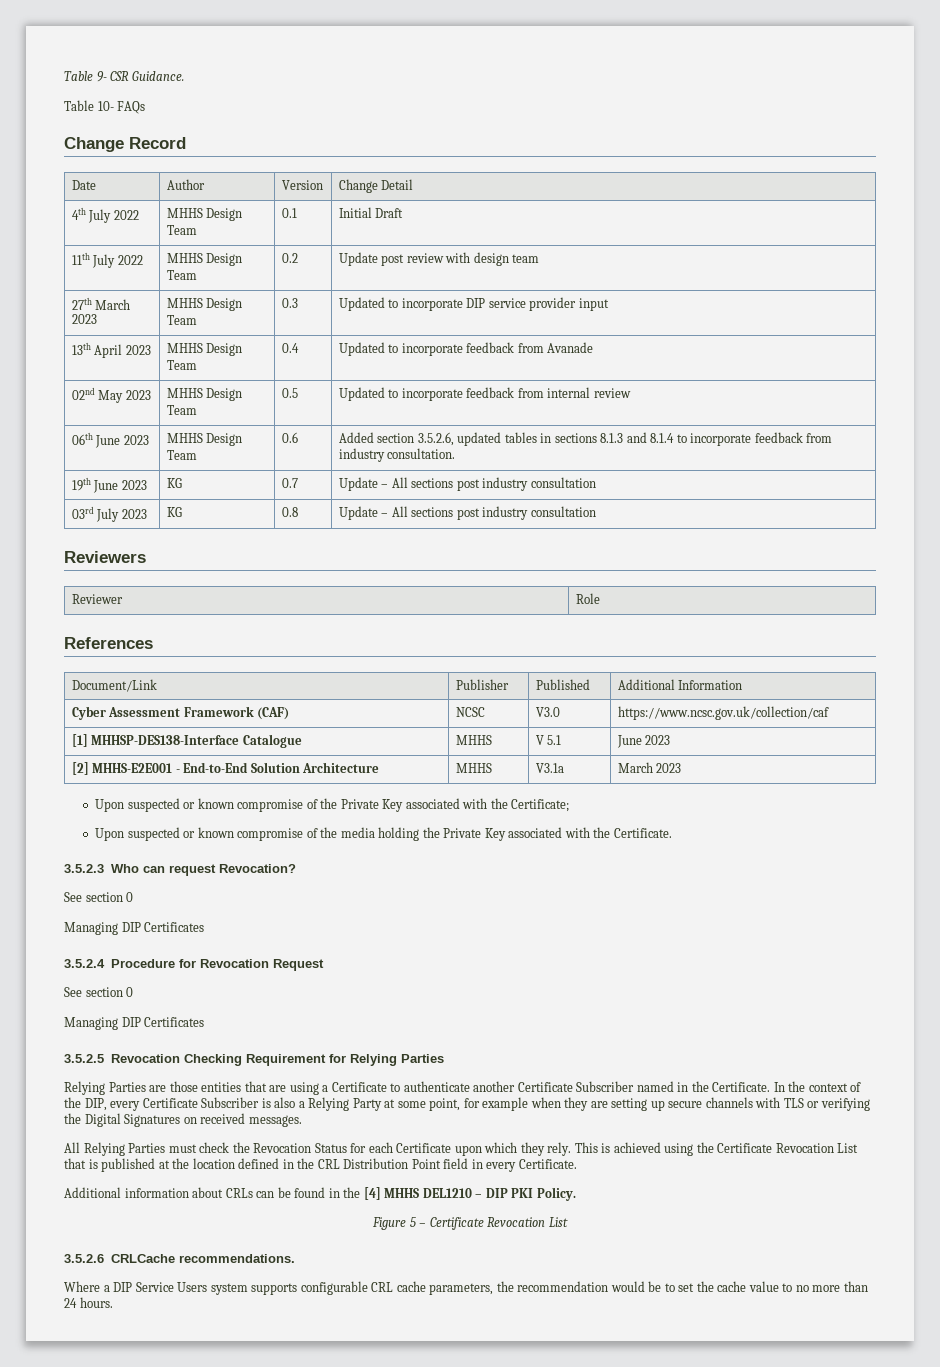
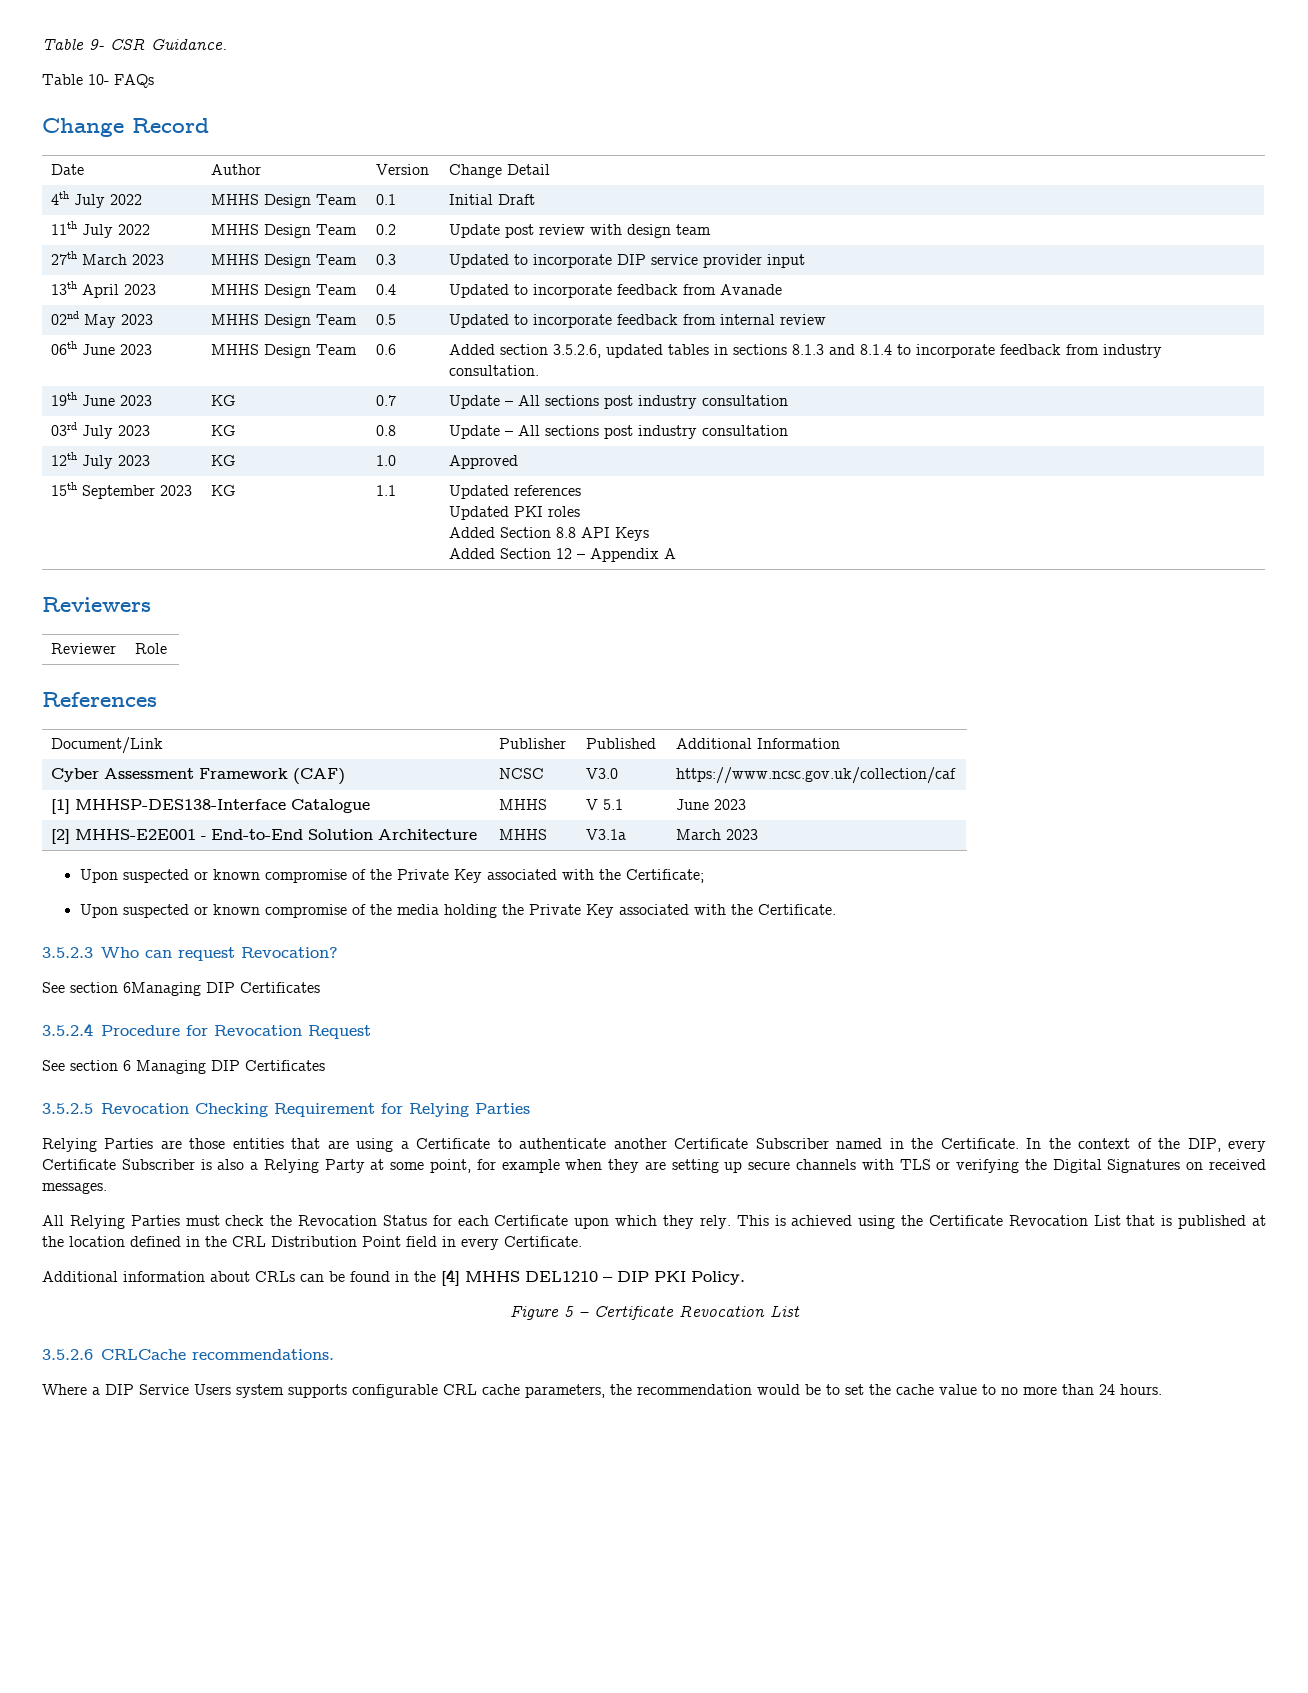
(596, 511) none -> [51,452,151,469] [211,455,237,466] [376,455,397,466] [449,455,519,469] [51,482,193,499] [211,485,237,496] [376,485,397,496] [449,485,582,499] [449,506,581,520] [449,527,650,541] [449,548,677,562] // 12th July 2023 | KG | 1.0 | Approved // 15th September 2023 | KG | 1.1 | Updated references // Updated PKI roles // Added Section 8.8 API Keys // Added Section 12 – Appendix A
[126,892,134,902] [64,922,118,935] 0 // Managing -> [123,982,201,996] 6Managing
[126,987,134,997] 0 // -> [123,1060,131,1071] 6

